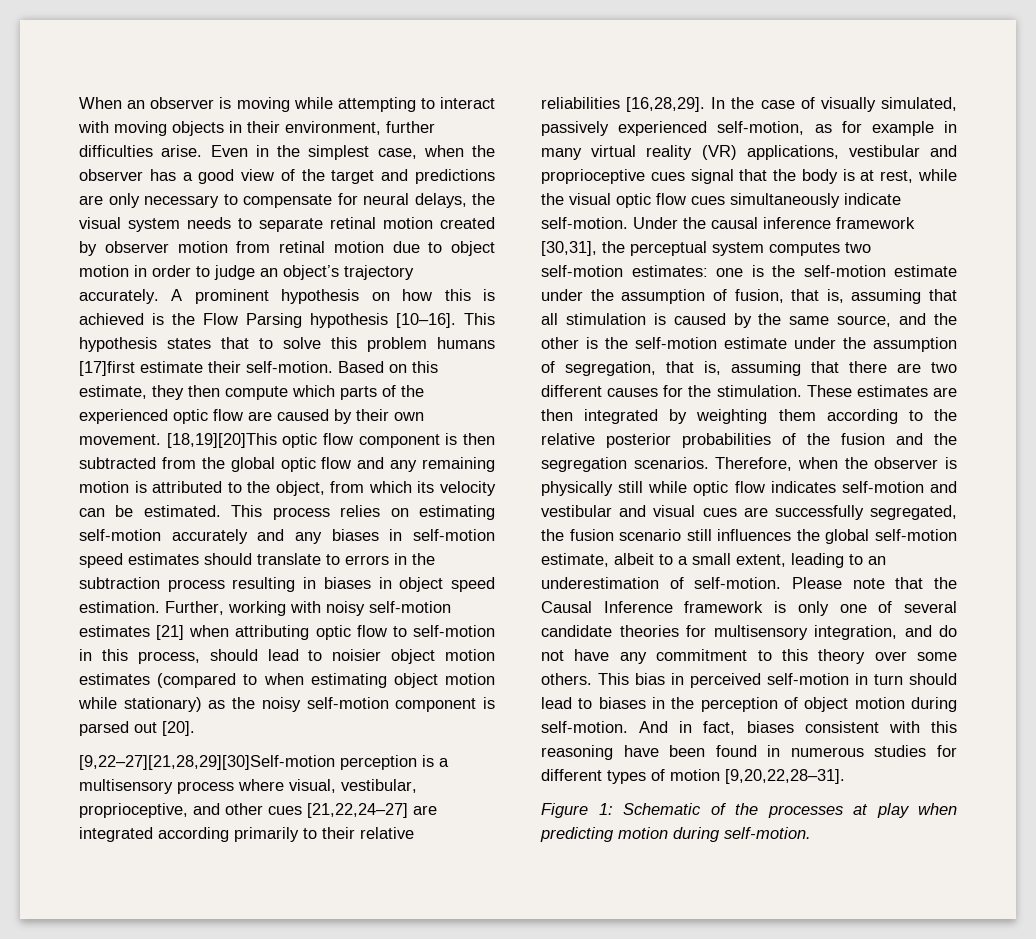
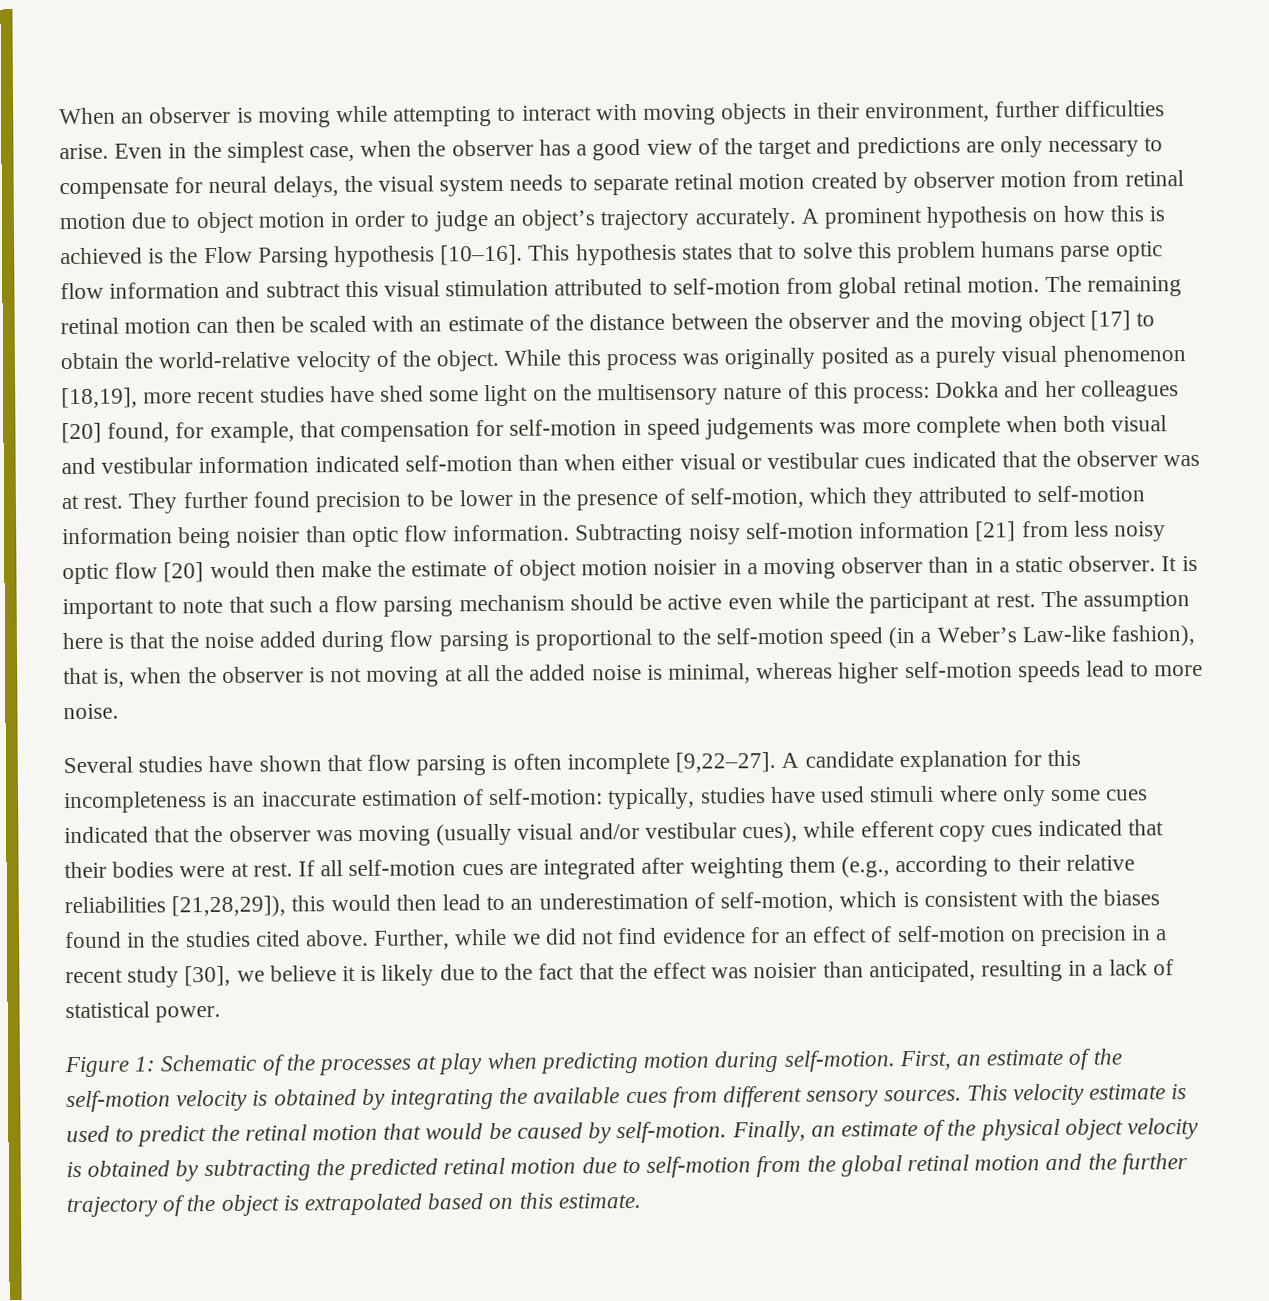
[79,361,438,376] [79,385,424,400] [79,409,424,424] [79,433,496,448] [79,457,495,472] [79,481,496,496] [79,505,495,520] [79,529,495,544] [79,553,435,568] [79,577,496,592] [79,601,451,616] [79,625,496,640] [79,649,495,664] [79,673,495,688] [78,697,496,712] [79,721,195,736] [79,755,449,770] [79,779,417,794] [79,803,437,818] [79,827,414,842] [541,97,957,112] [541,121,958,136] [541,145,957,160] [541,169,957,184] [541,193,901,208] [541,217,915,229] [541,241,871,256] [541,265,957,277] [541,289,957,304] [541,313,957,328] [541,337,957,352] [541,361,957,376] [541,385,957,397] [541,409,957,424] [541,433,957,448] [541,457,957,472] [541,481,957,496] [541,505,957,520] [541,529,957,544] [541,553,886,568] [541,577,957,589] [541,601,957,616] [541,625,957,640] [541,649,957,664] [541,673,957,688] [541,697,957,712] [541,721,957,735] [541,745,957,760] [541,769,845,784] [17]first estimate their self-motion. Based on this estimate, they then compute which parts of the experienced optic flow are caused by their own movement. [18,19][20]This optic flow component is then subtracted from the global optic flow and any remaining motion is attributed to the object, from which its velocity can be estimated. This process relies on estimating self-motion accurately and any biases in self-motion speed estimates should translate to errors in the subtraction process resulting in biases in object speed estimation. Further, working with noisy self-motion estimates [21] when attributing optic flow to self-motion in this process, should lead to noisier object motion estimates (compared to when estimating object motion while stationary) as the noisy self-motion component is parsed out [20]. // [9,22–27][21,28,29][30]Self-motion perception is a multisensory process where visual, vestibular, proprioceptive, and other cues [21,22,24–27] are integrated according primarily to their relative reliabilities [16,28,29]. In the case of visually simulated, passively experienced self-motion, as for example in many virtual reality (VR) applications, vestibular and proprioceptive cues signal that the body is at rest, while the visual optic flow cues simultaneously indicate self-motion. Under the causal inference framework [30,31], the perceptual system computes two self-motion estimates: one is the self-motion estimate under the assumption of fusion, that is, assuming that all stimulation is caused by the same source, and the other is the self-motion estimate under the assumption of segregation, that is, assuming that there are two different causes for the stimulation. These estimates are then integrated by weighting them according to the relative posterior probabilities of the fusion and the segregation scenarios. Therefore, when the observer is physically still while optic flow indicates self-motion and vestibular and visual cues are successfully segregated, the fusion scenario still influences the global self-motion estimate, albeit to a small extent, leading to an underestimation of self-motion. Please note that the Causal Inference framework is only one of several candidate theories for multisensory integration, and do not have any commitment to this theory over some others. This bias in perceived self-motion in turn should lead to biases in the perception of object motion during self-motion. And in fact, biases consistent with this reasoning have been found in numerous studies for different types of motion [9,20,22,28–31]. -> [1060,241,1163,262] [60,275,1183,300] [60,310,1156,335] [60,345,1186,373] [61,380,1179,409] [61,415,1168,444] [61,450,1201,475] [61,485,1145,514] [62,520,1166,549] [62,555,1198,585] [62,590,1190,620] [62,624,1195,653] [63,660,1204,688] [63,703,119,720] [63,749,1082,776] [63,785,1149,814] [64,819,1165,846] [64,854,1135,880] [64,889,1161,918] [65,925,1168,950] [65,959,1174,988] [65,1001,222,1023] parse optic flow information and subtract this visual stimulation attributed to self-motion from global retinal motion. The remaining retinal motion can then be scaled with an estimate of the distance between the observer and the moving object [17] to obtain the world-relative velocity of the object. While this process was originally posited as a purely visual phenomenon [18,19], more recent studies have shed some light on the multisensory nature of this process: Dokka and her colleagues [20] found, for example, that compensation for self-motion in speed judgements was more complete when both visual and vestibular information indicated self-motion than when either visual or vestibular cues indicated that the observer was at rest. They further found precision to be lower in the presence of self-motion, which they attributed to self-motion information being noisier than optic flow information. Subtracting noisy self-motion information [21] from less noisy optic flow [20] would then make the estimate of object motion noisier in a moving observer than in a static observer. It is important to note that such a flow parsing mechanism should be active even while the participant at rest. The assumption here is that the noise added during flow parsing is proportional to the self-motion speed (in a Weber’s Law-like fashion), that is, when the observer is not moving at all the added noise is minimal, whereas higher self-motion speeds lead to more noise. // Several studies have shown that flow parsing is often incomplete [9,22–27]. A candidate explanation for this incompleteness is an inaccurate estimation of self-motion: typically, studies have used stimuli where only some cues indicated that the observer was moving (usually visual and/or vestibular cues), while efferent copy cues indicated that their bodies were at rest. If all self-motion cues are integrated after weighting them (e.g., according to their relative reliabilities [21,28,29]), this would then lead to an underestimation of self-motion, which is consistent with the biases found in the studies cited above. Further, while we did not find evidence for an effect of self-motion on precision in a recent study [30], we believe it is likely due to the fact that the effect was noisier than anticipated, resulting in a lack of statistical power.
(811, 833) none -> [898,1048,1122,1071] [66,1083,1188,1113] [66,1117,1199,1147] [66,1153,1188,1182] [66,1192,641,1218] First, an estimate of the self-motion velocity is obtained by integrating the available cues from different sensory sources. This velocity estimate is used to predict the retinal motion that would be caused by self-motion. Finally, an estimate of the physical object velocity is obtained by subtracting the predicted retinal motion due to self-motion from the global retinal motion and the further trajectory of the object is extrapolated based on this estimate.

